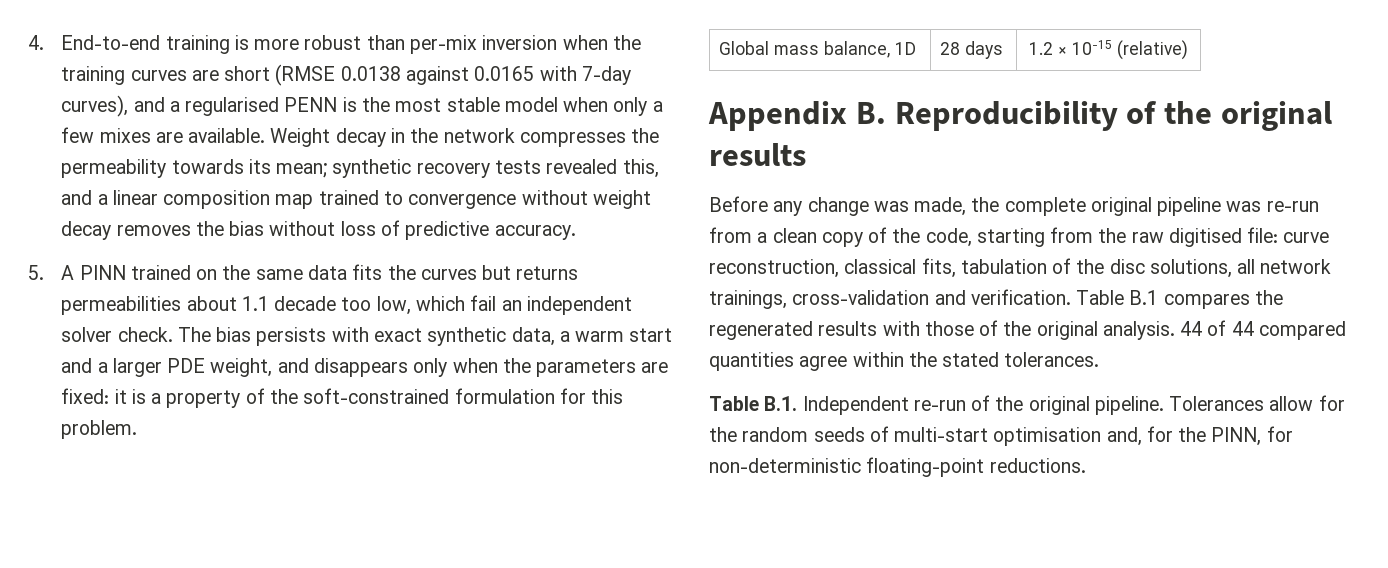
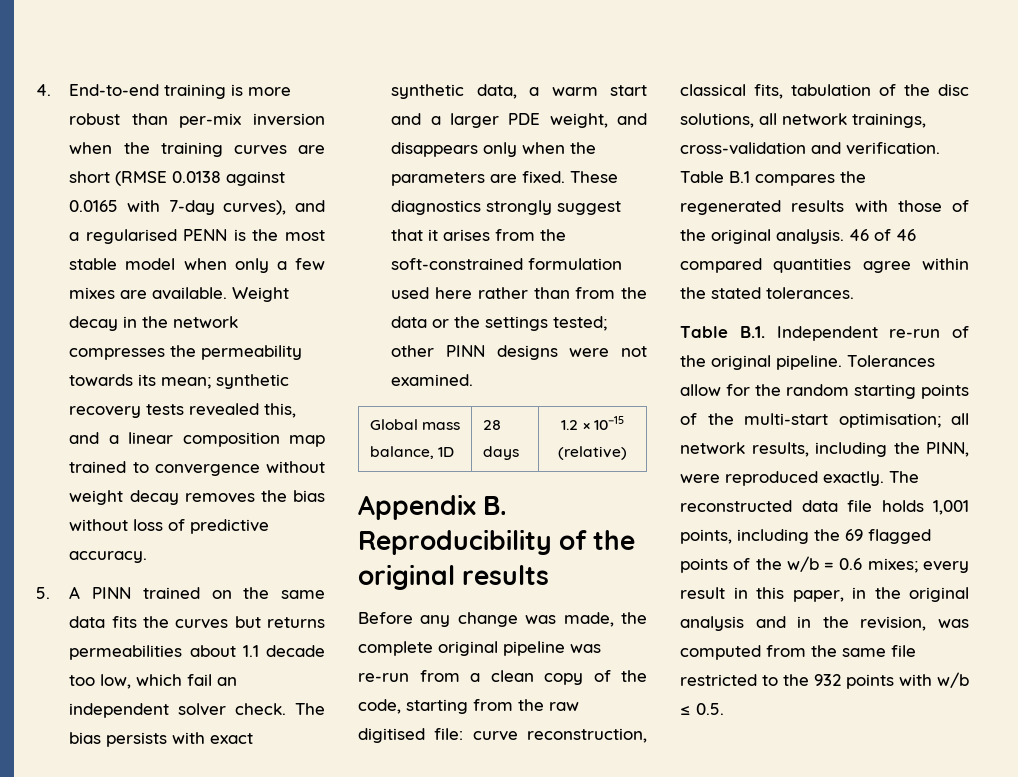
[61,388,624,408] [61,420,138,439] fixed: it is a property of the soft-constrained formulation for this problem. -> [522,171,619,183] [391,200,622,215] [391,229,567,241] [391,258,623,270] [391,287,647,299] [391,316,608,331] [391,345,647,360] [391,374,474,386] fixed. These diagnostics strongly suggest that it arises from the soft-constrained formulation used here rather than from the data or the settings tested; other PINN designs were not examined.
[1180,320,1254,336] 44 of 44 -> [849,229,916,241] 46 of 46
[813,426,1293,446] [709,457,1086,477] seeds of multi-start optimisation and, for the PINN, for non-deterministic floating-point reductions. -> [854,384,969,399] [680,413,969,428] [680,442,969,457] [680,471,919,486] [680,500,969,515] [680,529,931,544] [680,556,969,573] [680,587,969,602] [680,616,969,631] [680,645,916,660] [680,672,969,689] [680,703,724,715] starting points of the multi-start optimisation; all network results, including the PINN, were reproduced exactly. The reconstructed data file holds 1,001 points, including the 69 flagged points of the w/b = 0.6 mixes; every result in this paper, in the original analysis and in the revision, was computed from the same file restricted to the 932 points with w/b ≤ 0.5.

